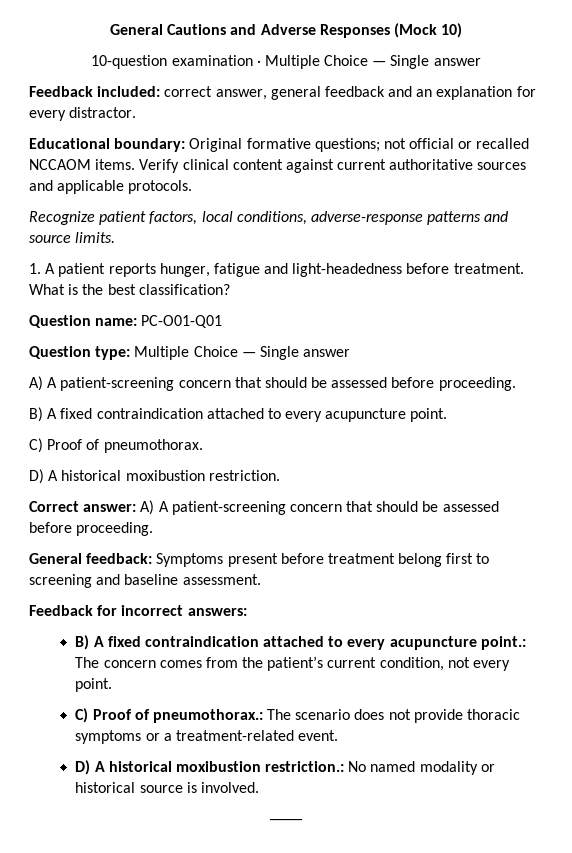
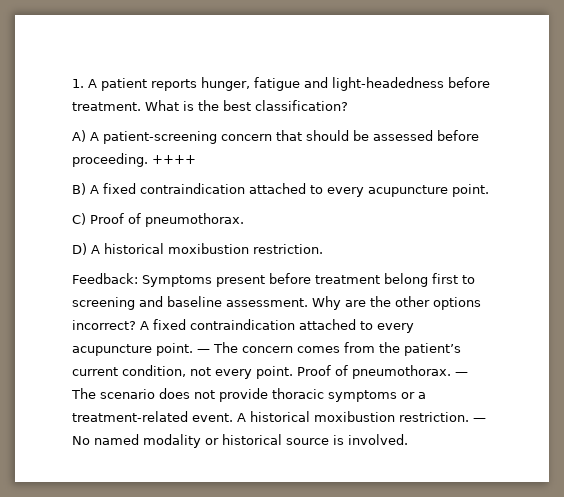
[109,23,463,38] [91,55,481,69] [29,86,536,100] [29,107,137,121] [29,138,530,152] [29,159,527,173] [29,180,193,194] [29,211,509,225] [29,232,116,243] General Cautions and Adverse Responses (Mock 10) // 10-question examination · Multiple Choice — Single answer // Feedback included: correct answer, general feedback and an explanation for every distractor. // Educational boundary: Original formative questions; not official or recalled NCCAOM items. Verify clinical content against current authoritative sources and applicable protocols. // Recognize patient factors, local conditions, adverse-response patterns and source limits. // -> (72, 83) none
[29,315,223,328] [29,346,351,360] // Question name: PC-O01-Q01 // Question type: Multiple Choice — Single answer -> (348, 105) none
(516, 384) none -> [152,155,196,164] ++++
[29,500,499,515] [29,522,154,536] [29,553,153,564] Correct answer: A) A patient-screening concern that should be assessed before proceeding. // General feedback: -> [72,273,138,284] Feedback:
[29,605,247,616] [75,635,526,650] // Feedback for incorrect answers: // B) A fixed contraindication attached to every acupuncture point.: -> [312,296,481,310] [72,319,414,333] [72,343,210,356] Why are the other options incorrect? A fixed contraindication attached to every acupuncture point. —
[75,708,263,723] // C) Proof of pneumothorax.: -> [297,365,468,379] Proof of pneumothorax. —
[75,760,345,775] // D) A historical moxibustion restriction.: -> [237,411,486,422] A historical moxibustion restriction. —
[269,819,303,824] // ──── -> (408, 439) none

